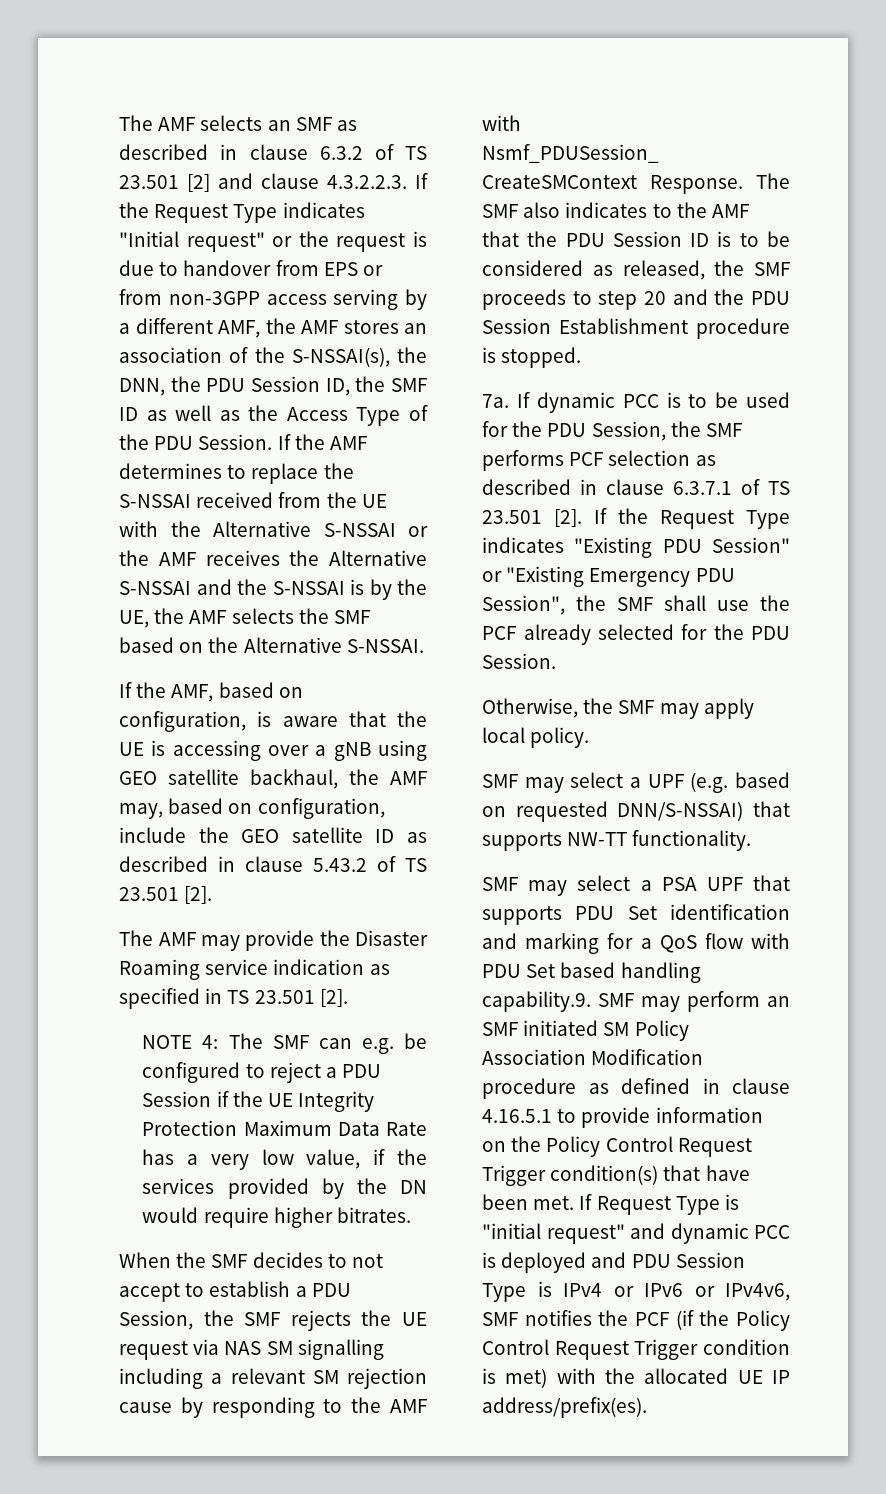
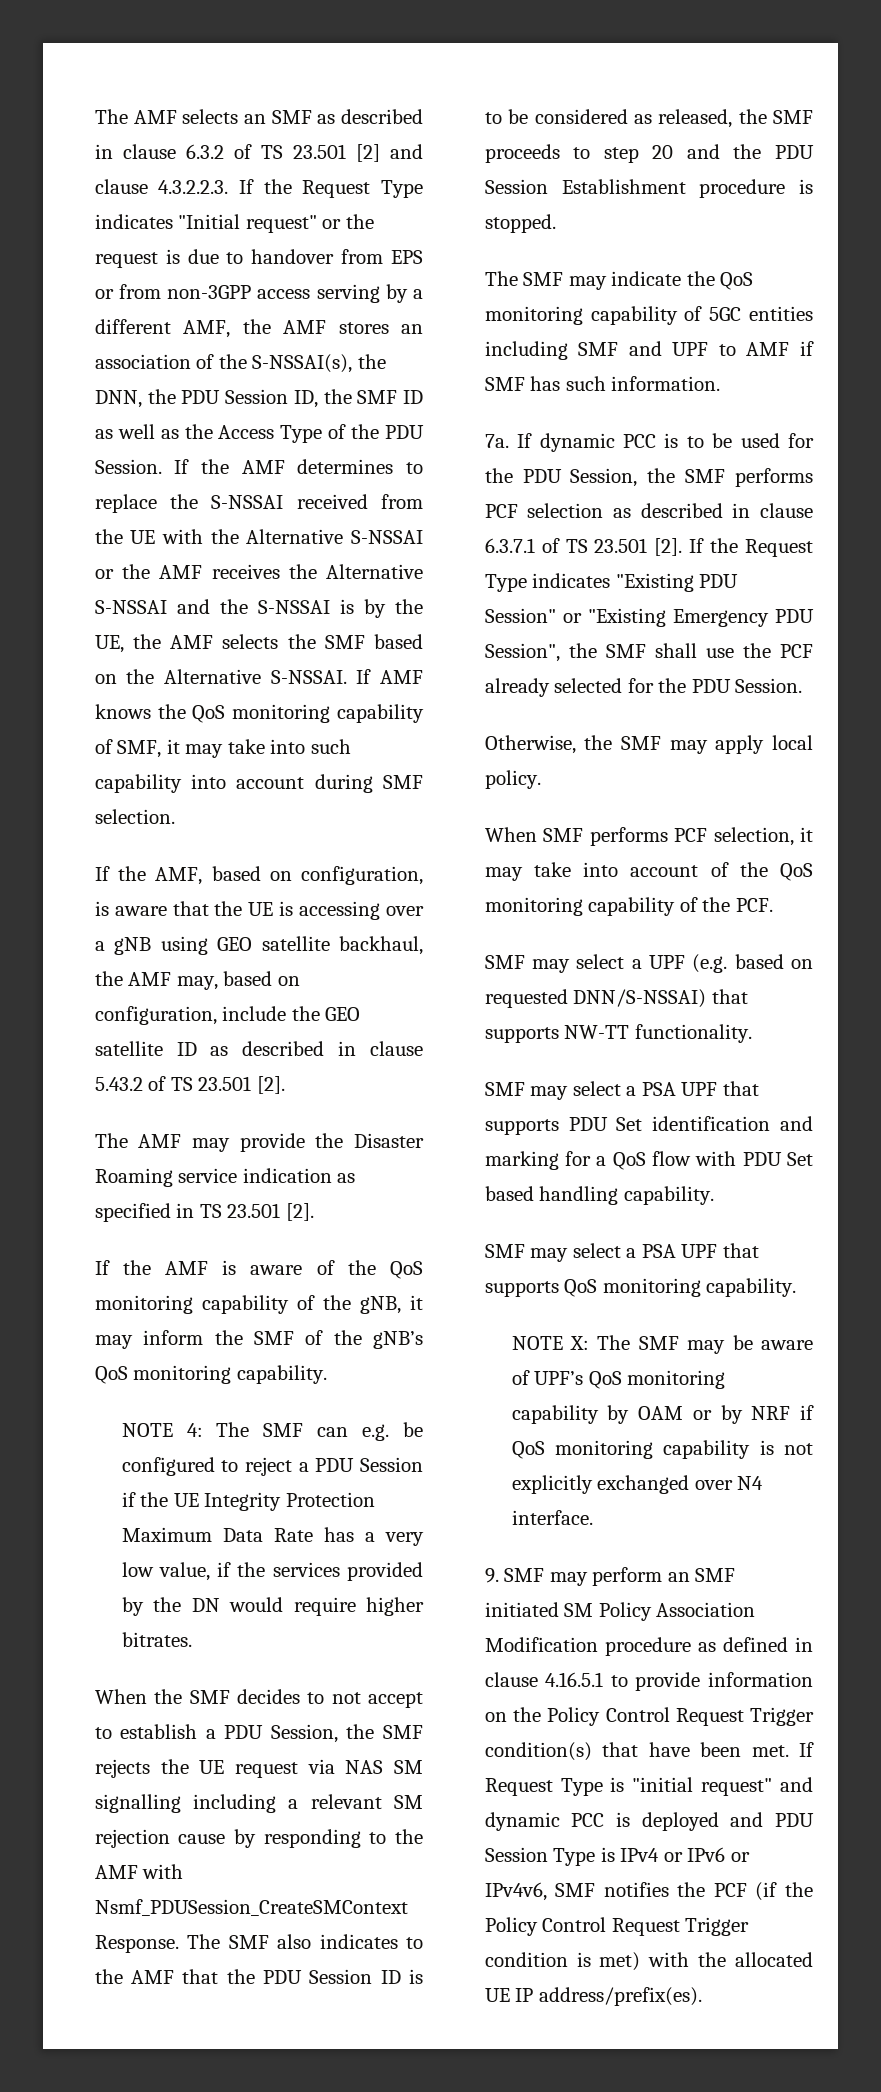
(424, 646) none -> [356,669,423,684] [94,704,424,723] [94,739,352,758] [94,774,423,793] [94,809,175,824] If AMF knows the QoS monitoring capability of SMF, it may take into such capability into account during SMF selection.
(348, 998) none -> [94,1260,423,1279] [94,1295,423,1314] [94,1330,424,1349] [94,1365,327,1384] // If the AMF is aware of the QoS monitoring capability of the gNB, it may inform the SMF of the gNB’s QoS monitoring capability.
(582, 357) none -> [484,271,754,290] [484,306,813,325] [484,341,814,360] [484,376,721,391] // The SMF may indicate the QoS monitoring capability of 5GC entities including SMF and UPF to AMF if SMF has such information.
(590, 737) none -> [484,827,813,846] [484,862,813,881] [484,897,773,916] // When SMF performs PCF selection, it may take into account of the QoS monitoring capability of the PCF.
[482,991,592,1012] capability.9. -> [623,1186,714,1205] [484,1243,760,1262] [484,1278,797,1297] [511,1335,813,1354] [511,1370,726,1389] [511,1405,814,1424] [511,1440,813,1459] [511,1475,764,1494] [511,1510,593,1525] [484,1568,499,1583] capability. // SMF may select a PSA UPF that supports QoS monitoring capability. // NOTE X: The SMF may be aware of UPF’s QoS monitoring capability by OAM or by NRF if QoS monitoring capability is not explicitly exchanged over N4 interface. // 9.

